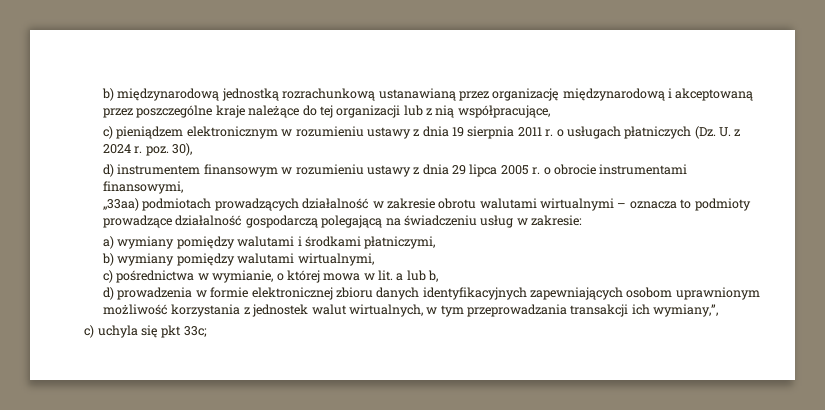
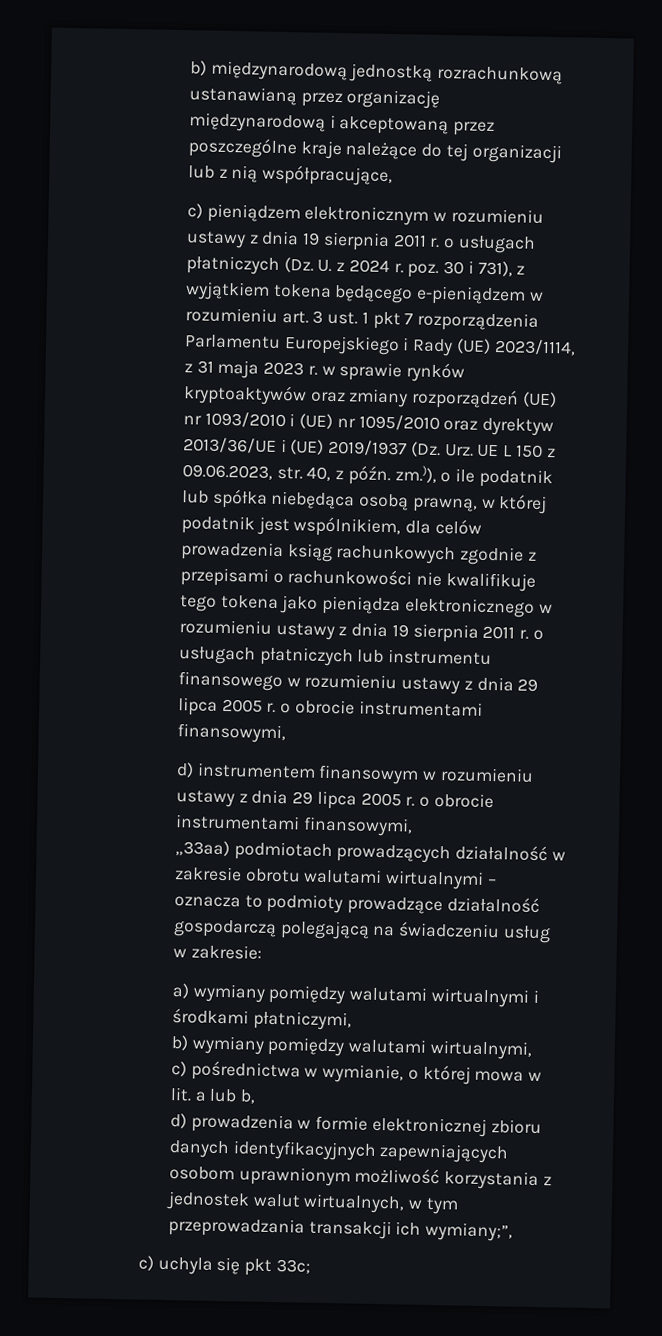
[172,143,193,156] 30), -> [443,260,526,277] [185,281,544,306] [185,307,540,332] [185,334,576,357] [184,359,466,383] [183,384,557,410] [183,411,555,437] [183,437,556,458] [182,464,553,489] [182,488,548,515] [181,515,482,538] [181,541,537,566] [180,567,536,592] [180,594,553,618] [179,619,544,643] [179,646,493,667] [178,671,539,695] [178,697,483,717] [177,723,287,744] 30 i 731), z wyjątkiem tokena będącego e-pieniądzem w rozumieniu art. 3 ust. 1 pkt 7 rozporządzenia Parlamentu Europejskiego i Rady (UE) 2023/1114, z 31 maja 2023 r. w sprawie rynków kryptoaktywów oraz zmiany rozporządzeń (UE) nr 1093/2010 i (UE) nr 1095/2010 oraz dyrektyw 2013/36/UE i (UE) 2019/1937 (Dz. Urz. UE L 150 z 09.06.2023, str. 40, z późn. zm.)), o ile podatnik lub spółka niebędąca osobą prawną, w której podatnik jest wspólnikiem, dla celów prowadzenia ksiąg rachunkowych zgodnie z przepisami o rachunkowości nie kwalifikuje tego tokena jako pieniądza elektronicznego w rozumieniu ustawy z dnia 19 sierpnia 2011 r. o usługach płatniczych lub instrumentu finansowego w rozumieniu ustawy z dnia 29 lipca 2005 r. o obrocie instrumentami finansowymi,
(295, 241) none -> [430,987,529,1008] wirtualnymi
[653,304,719,317] wymiany,”, -> [425,1221,514,1242] wymiany;”,

